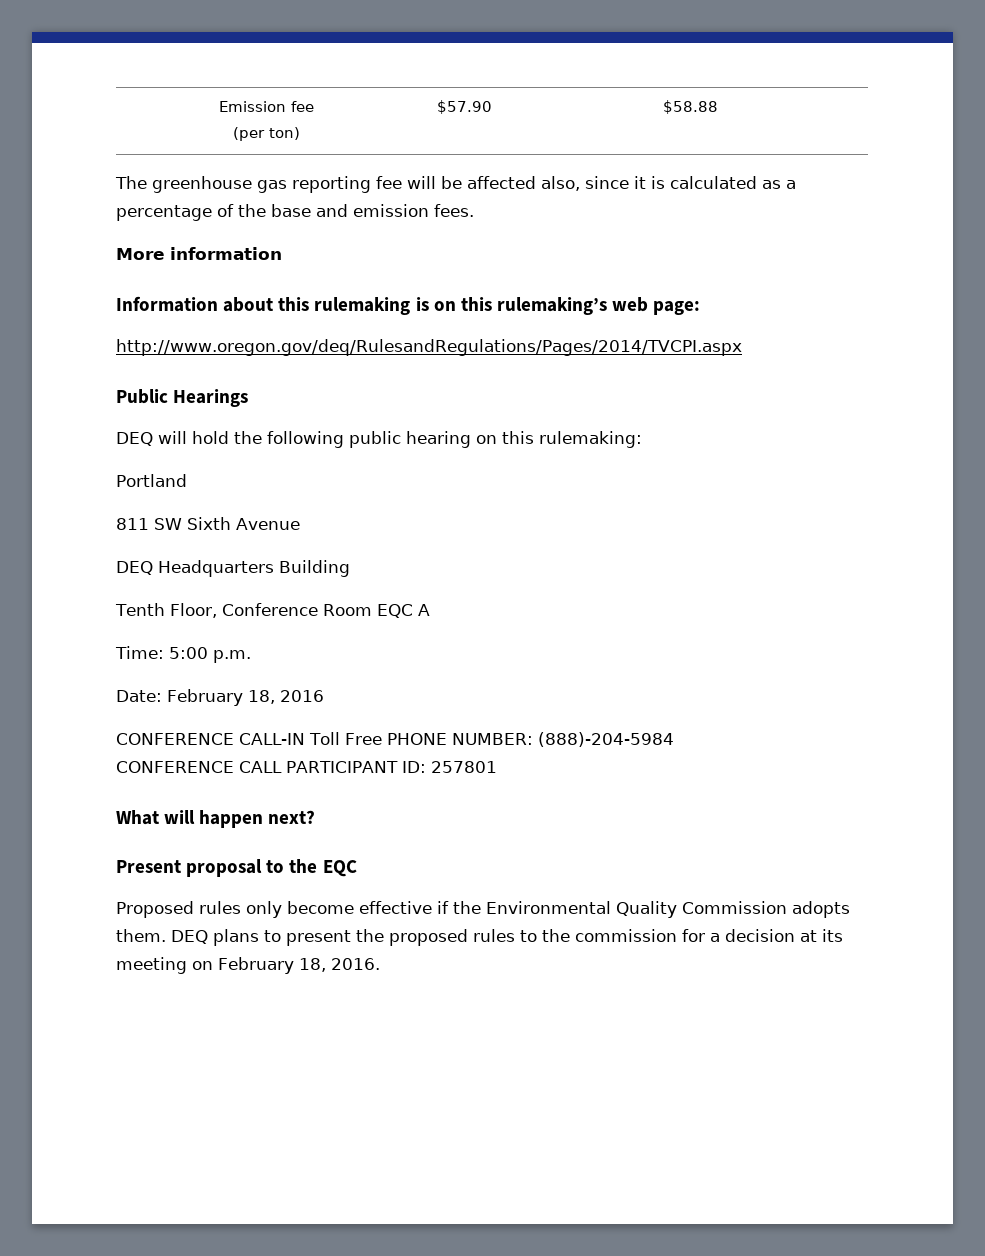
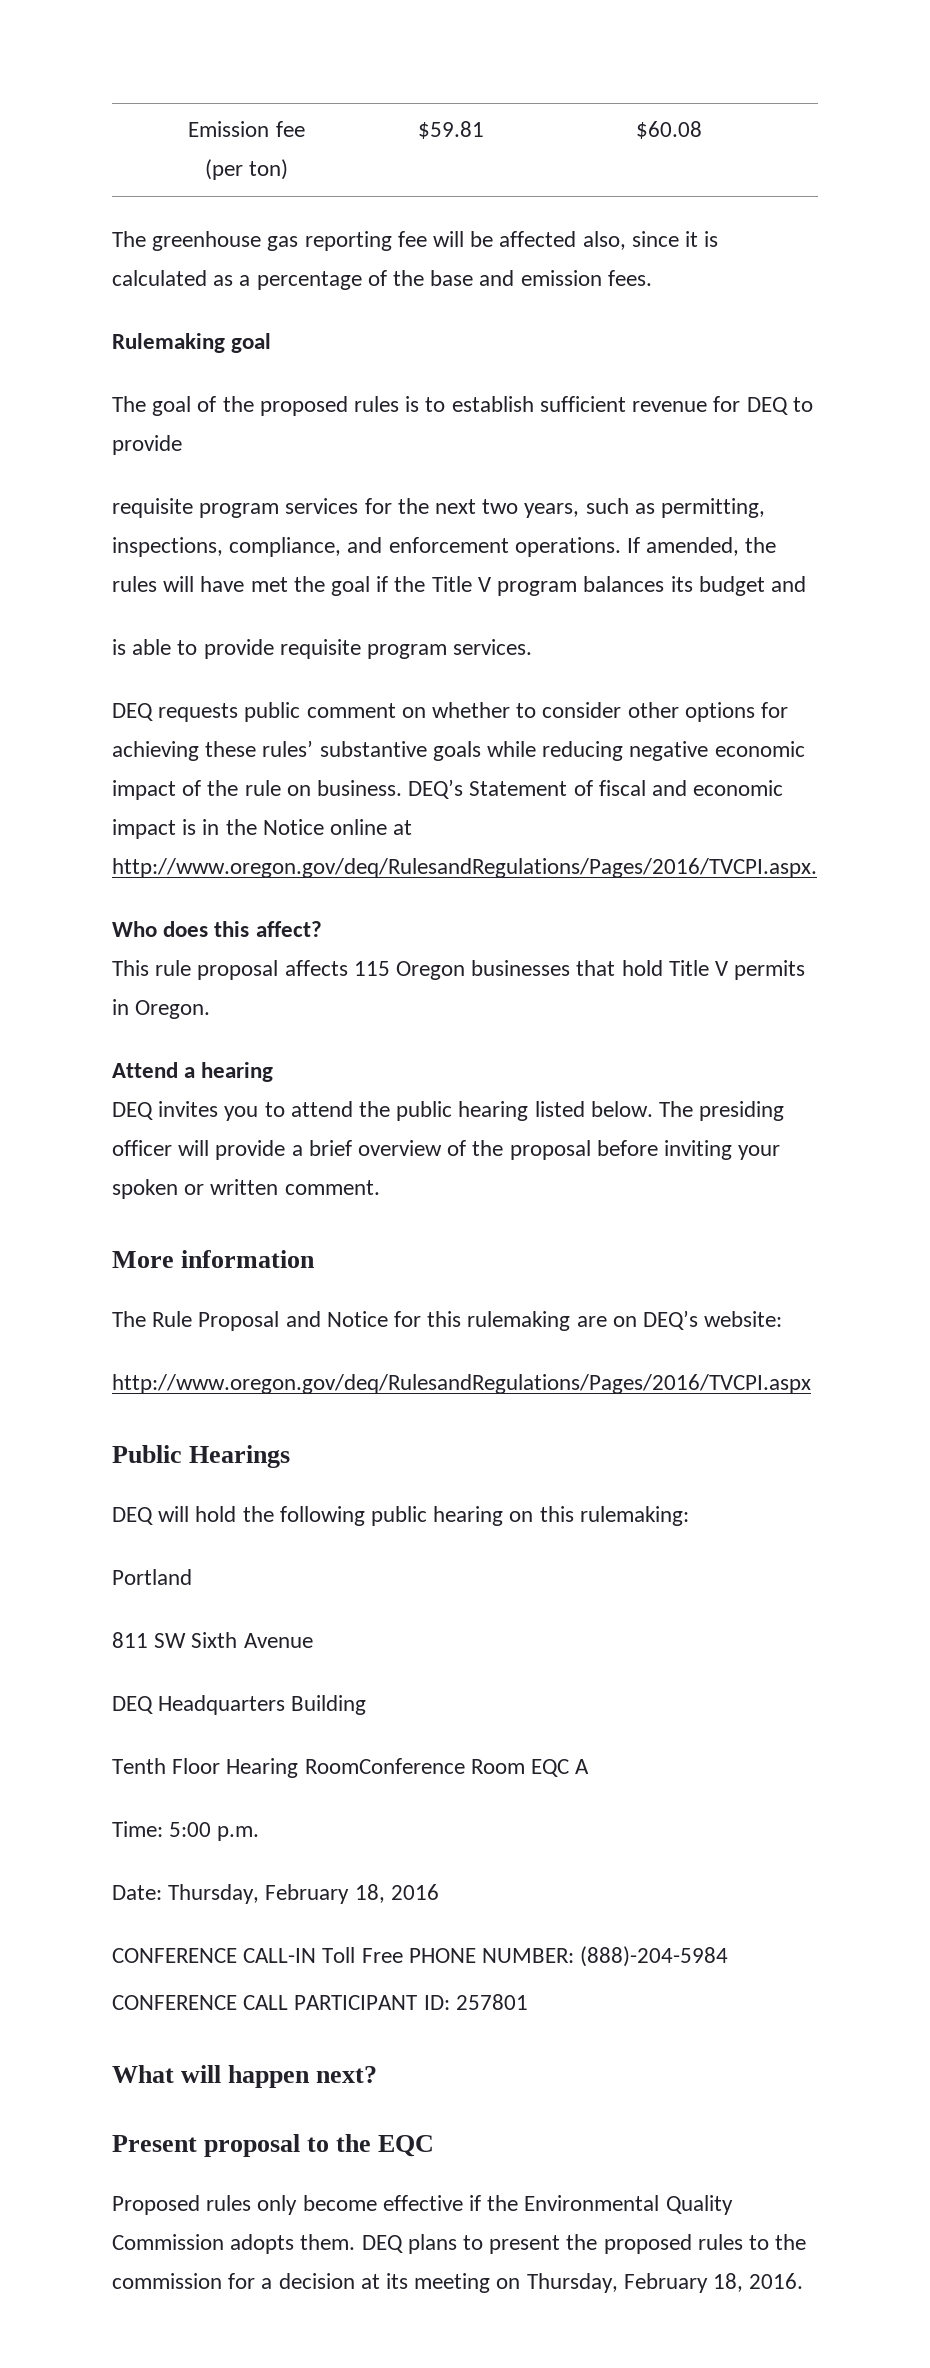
[436,100,492,114] [662,100,718,114] $57.90 | $58.88 -> [417,121,484,139] [635,121,702,139] $59.81 | $60.08
[116,247,282,260] [116,296,701,315] [116,339,742,356] More information // Information about this rulemaking is on this rulemaking’s web page: // http://www.oregon.gov/deq/RulesandRegulations/Pages/2014/TVCPI.aspx -> [112,333,272,353] [112,396,813,416] [112,435,182,455] [112,498,766,518] [112,537,777,557] [112,576,806,596] [112,639,533,659] [112,702,789,722] [112,740,805,761] [112,779,784,800] [112,819,413,839] [112,858,817,878] [112,921,322,937] [112,960,806,980] [112,999,211,1019] [112,1062,274,1082] [112,1101,785,1121] [112,1140,781,1160] [112,1179,380,1199] [112,1250,316,1268] [112,1310,783,1331] [112,1374,811,1394] Rulemaking goal // The goal of the proposed rules is to establish sufficient revenue for DEQ to provide // requisite program services for the next two years, such as permitting, inspections, compliance, and enforcement operations. If amended, the rules will have met the goal if the Title V program balances its budget and // is able to provide requisite program services. // DEQ requests public comment on whether to consider other options for achieving these rules’ substantive goals while reducing negative economic impact of the rule on business. DEQ’s Statement of fiscal and economic impact is in the Notice online at http://www.oregon.gov/deq/RulesandRegulations/Pages/2016/TVCPI.aspx. // Who does this affect? // This rule proposal affects 115 Oregon businesses that hold Title V permits in Oregon. // Attend a hearing // DEQ invites you to attend the public hearing listed below. The presiding officer will provide a brief overview of the proposal before inviting your spoken or written comment. // More information // The Rule Proposal and Notice for this rulemaking are on DEQ’s website: // http://www.oregon.gov/deq/RulesandRegulations/Pages/2016/TVCPI.aspx
[169,603,318,618] Floor, Conference -> [172,1758,465,1778] Floor Hearing RoomConference
(162, 696) none -> [168,1884,260,1904] Thursday,
(213, 965) none -> [526,2273,618,2293] Thursday,

